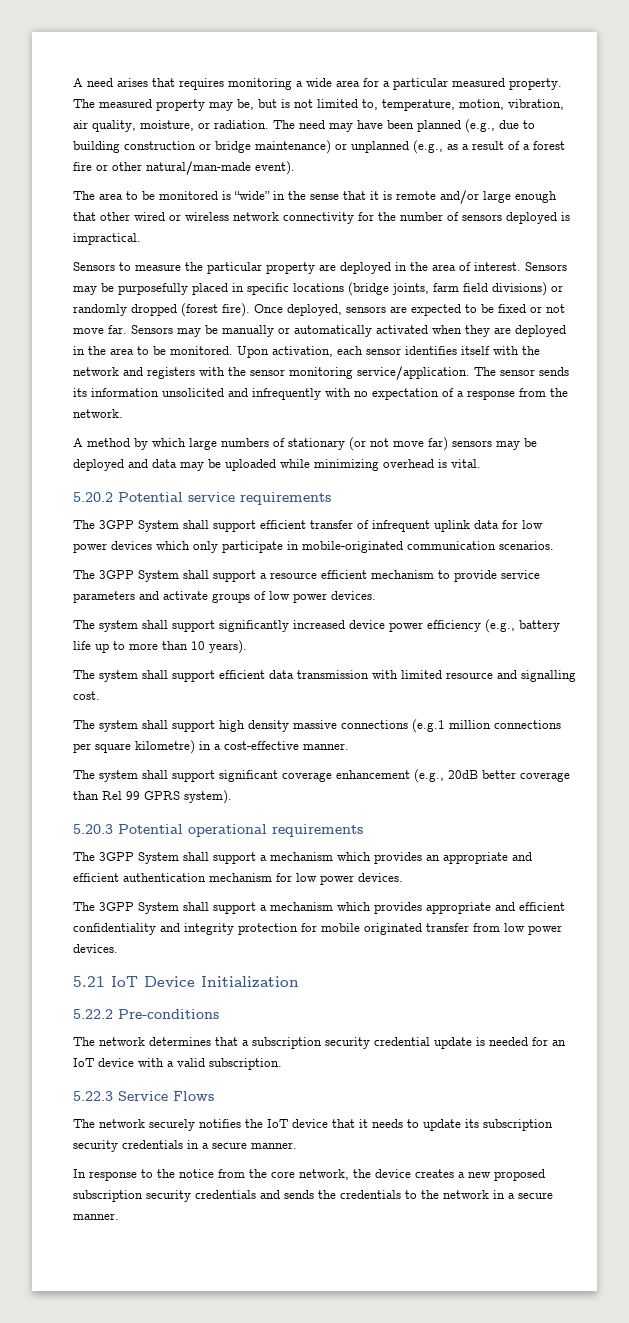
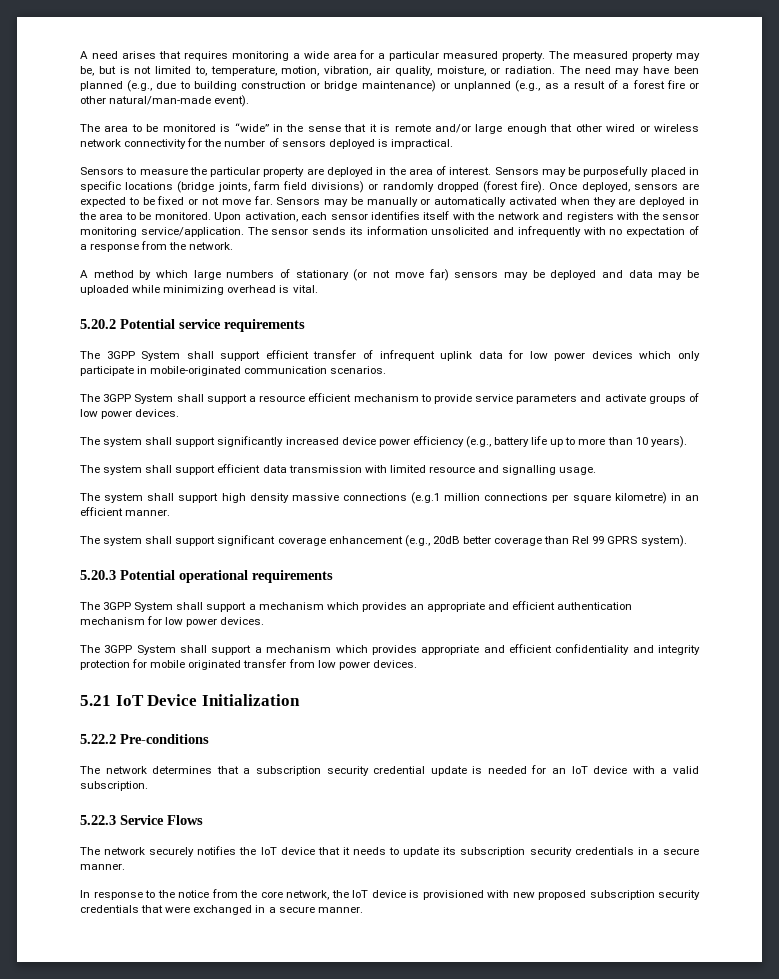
[73,691,100,700] cost. -> [559,467,597,475] usage.
[214,741,299,750] a cost-effective -> [684,495,699,501] [80,507,123,516] an efficient
[375,1169,465,1178] device creates a -> [352,890,509,900] IoT device is provisioned with
[260,1190,489,1199] and sends the credentials to the network -> [141,905,253,915] that were exchanged

